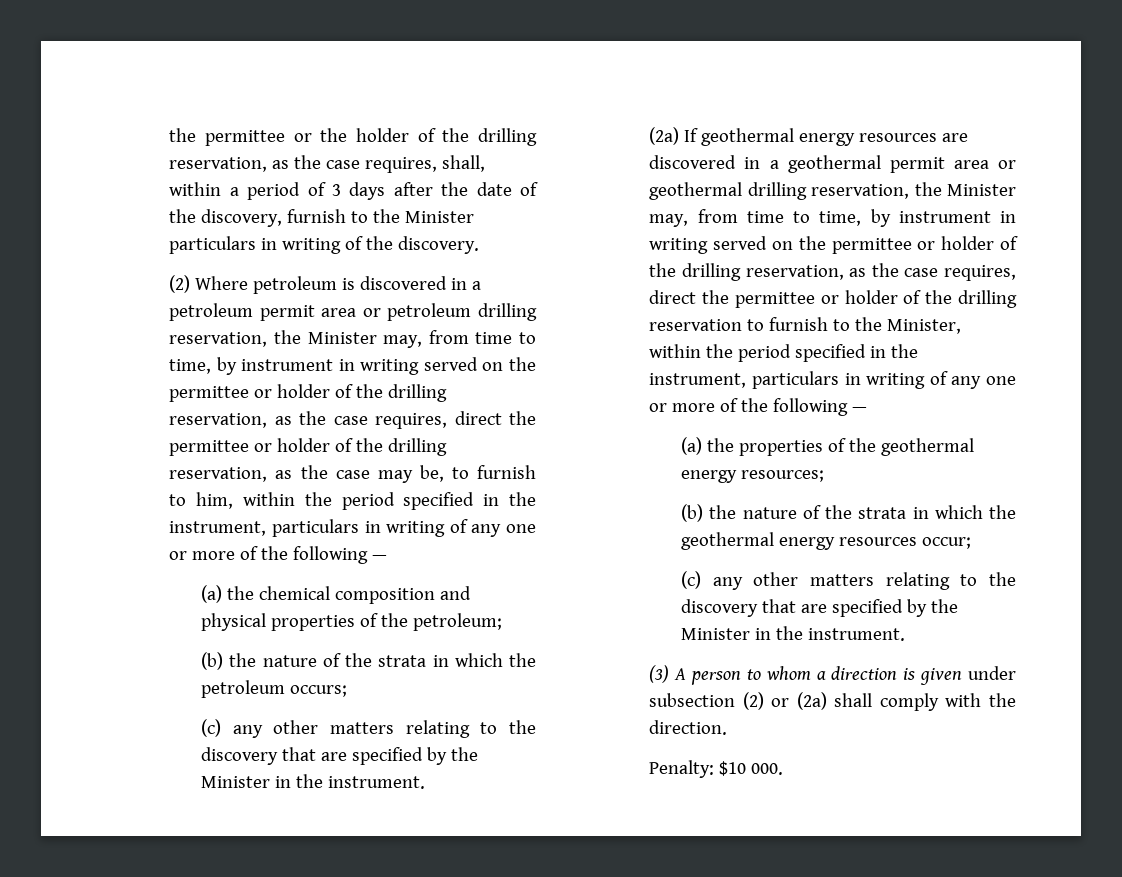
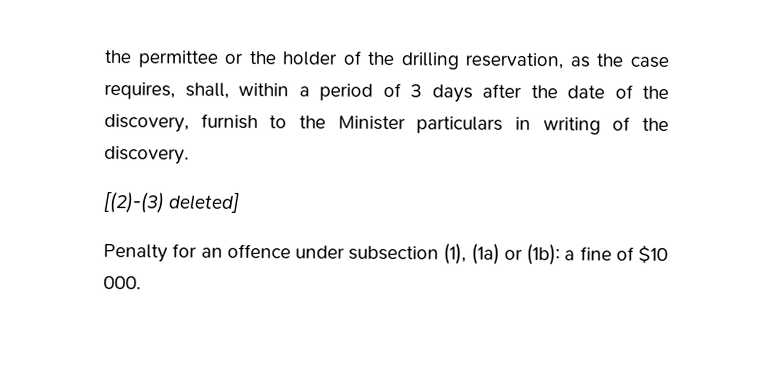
[169,275,482,294] [169,303,537,321] [169,330,536,348] [169,357,536,375] [169,384,448,402] [169,411,536,429] [169,438,448,456] [169,465,536,483] [169,492,536,510] [169,519,536,537] [169,546,388,564] [201,585,472,604] [201,613,503,631] [201,652,537,670] [201,680,348,698] [201,719,536,738] [201,747,479,765] [201,774,426,789] [649,127,969,146] [649,155,1016,173] [649,182,1016,200] [649,209,1017,227] [649,236,1018,254] [649,263,1016,281] [649,290,1017,308] [649,317,962,334] [649,344,919,362] [649,371,1016,389] [649,398,868,416] [681,437,975,456] [681,470,825,483] [681,504,1017,522] [681,532,972,550] [681,571,1016,590] [681,599,959,617] [681,626,906,641] [649,665,1016,685] [649,692,1016,711] [649,720,728,735] [649,760,715,778] (2) Where petroleum is discovered in a petroleum permit area or petroleum drilling reservation, the Minister may, from time to time, by instrument in writing served on the permittee or holder of the drilling reservation, as the case requires, direct the permittee or holder of the drilling reservation, as the case may be, to furnish to him, within the period specified in the instrument, particulars in writing of any one or more of the following — // (a) the chemical composition and physical properties of the petroleum; // (b) the nature of the strata in which the petroleum occurs; // (c) any other matters relating to the discovery that are specified by the Minister in the instrument. // (2a) If geothermal energy resources are discovered in a geothermal permit area or geothermal drilling reservation, the Minister may, from time to time, by instrument in writing served on the permittee or holder of the drilling reservation, as the case requires, direct the permittee or holder of the drilling reservation to furnish to the Minister, within the period specified in the instrument, particulars in writing of any one or more of the following — // (a) the properties of the geothermal energy resources; // (b) the nature of the strata in which the geothermal energy resources occur; // (c) any other matters relating to the discovery that are specified by the Minister in the instrument. // (3) A person to whom a direction is given under subsection (2) or (2a) shall comply with the direction. // Penalty: -> [103,191,240,214] [103,243,634,266] [(2)-(3) deleted] // Penalty for an offence under subsection (1), (1a) or (1b): a fine of

